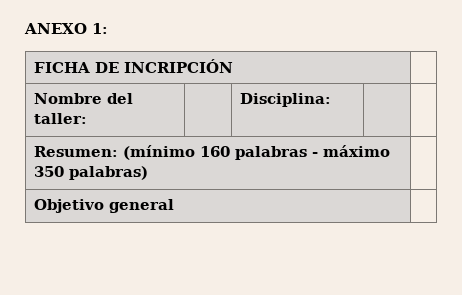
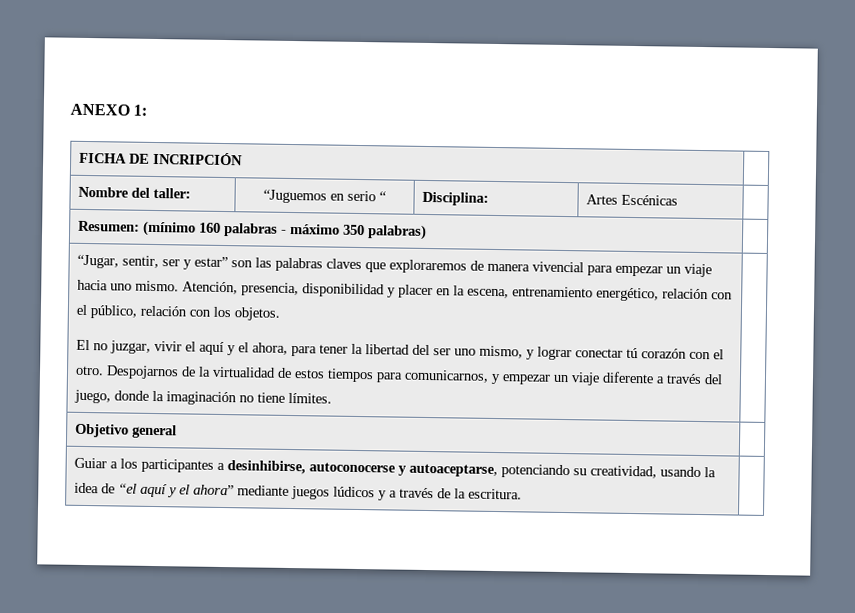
(87, 118) none -> [263,189,386,204] “Juguemos en serio “
(331, 100) none -> [585,194,678,206] Artes Escénicas
[33,199,174,213] Objetivo general -> [76,254,712,278] [76,279,733,302] [75,304,280,321] [75,339,724,361] [74,365,723,386] [73,389,332,406] [74,423,177,439] [73,457,716,479] [73,482,522,501] “Jugar, sentir, ser y estar” son las palabras claves que exploraremos de manera vivencial para empezar un viaje hacia uno mismo. Atención, presencia, disponibilidad y placer en la escena, entrenamiento energético, relación con el público, relación con los objetos. // El no juzgar, vivir el aquí y el ahora, para tener la libertad del ser uno mismo, y lograr conectar tú corazón con el otro. Despojarnos de la virtualidad de estos tiempos para comunicarnos, y empezar un viaje diferente a través del juego, donde la imaginación no tiene límites. | // Objetivo general | // Guiar a los participantes a desinhibirse, autoconocerse y autoaceptarse, potenciando su creatividad, usando la idea de “el aquí y el ahora” mediante juegos lúdicos y a través de la escritura.

